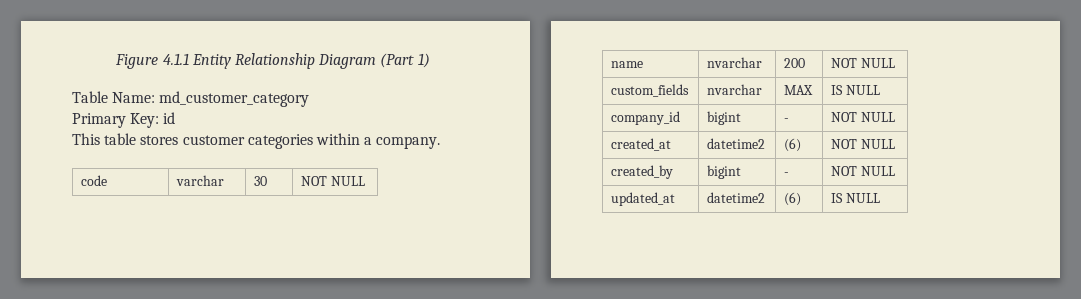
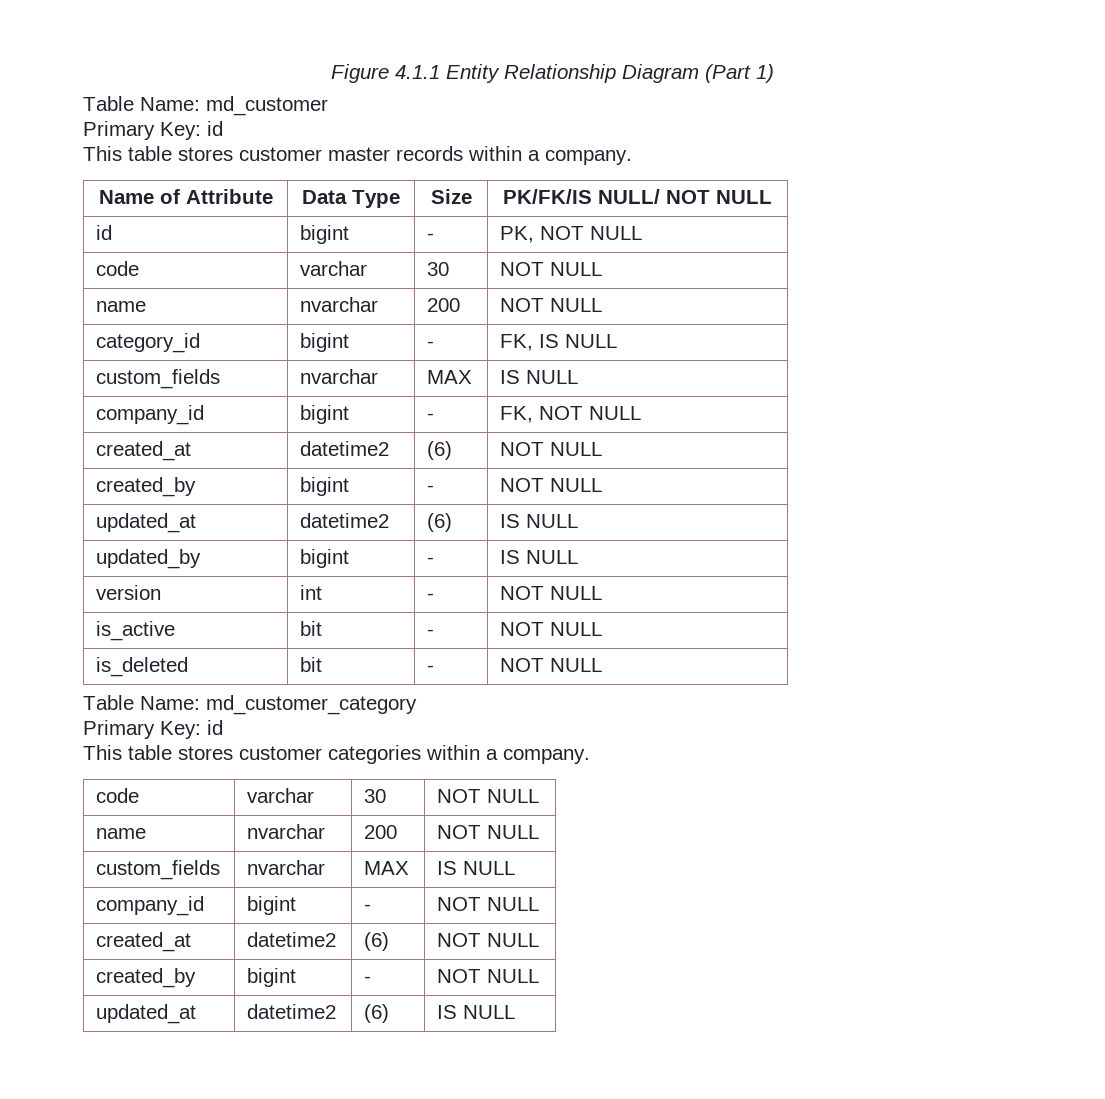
(430, 60) none -> [83,96,328,116] [83,121,223,140] [83,146,632,165] [98,189,273,204] [302,190,400,208] [430,189,472,204] [502,189,772,204] [96,225,113,240] [300,225,350,244] [427,233,435,240] [500,226,643,243] [96,261,140,276] [300,261,368,276] [427,262,450,276] [500,262,603,276] [96,301,147,312] [300,297,379,312] [427,298,461,312] [500,298,603,312] [96,333,201,353] [300,333,350,352] [427,341,435,348] [500,334,618,351] [96,369,221,389] [300,369,379,384] [427,370,473,384] [500,370,579,384] [96,405,205,425] [300,405,350,424] [427,413,435,420] [500,406,642,423] [96,441,192,461] [300,441,390,456] [427,441,453,460] [500,442,603,456] [96,477,197,497] [300,477,350,496] [427,485,435,492] [500,478,603,492] [96,513,197,533] [300,513,390,528] [427,513,453,532] [500,514,579,528] [96,549,202,569] [300,549,350,568] [427,557,435,564] [500,550,579,564] [96,585,162,600] [300,585,323,600] [427,593,435,600] [500,586,603,600] [96,621,176,641] [300,621,323,636] [427,629,435,636] [500,622,603,636] [96,657,189,677] [300,657,323,672] [427,665,435,672] [500,658,603,672] // Table Name: md_customer // Primary Key: id // This table stores customer master records within a company. // Name of Attribute | Data Type | Size | PK/FK/IS NULL/ NOT NULL // id | bigint | - | PK, NOT NULL // code | varchar | 30 | NOT NULL // name | nvarchar | 200 | NOT NULL // category_id | bigint | - | FK, IS NULL // custom_fields | nvarchar | MAX | IS NULL // company_id | bigint | - | FK, NOT NULL // created_at | datetime2 | (6) | NOT NULL // created_by | bigint | - | NOT NULL // updated_at | datetime2 | (6) | IS NULL // updated_by | bigint | - | IS NULL // version | int | - | NOT NULL // is_active | bit | - | NOT NULL // is_deleted | bit | - | NOT NULL

